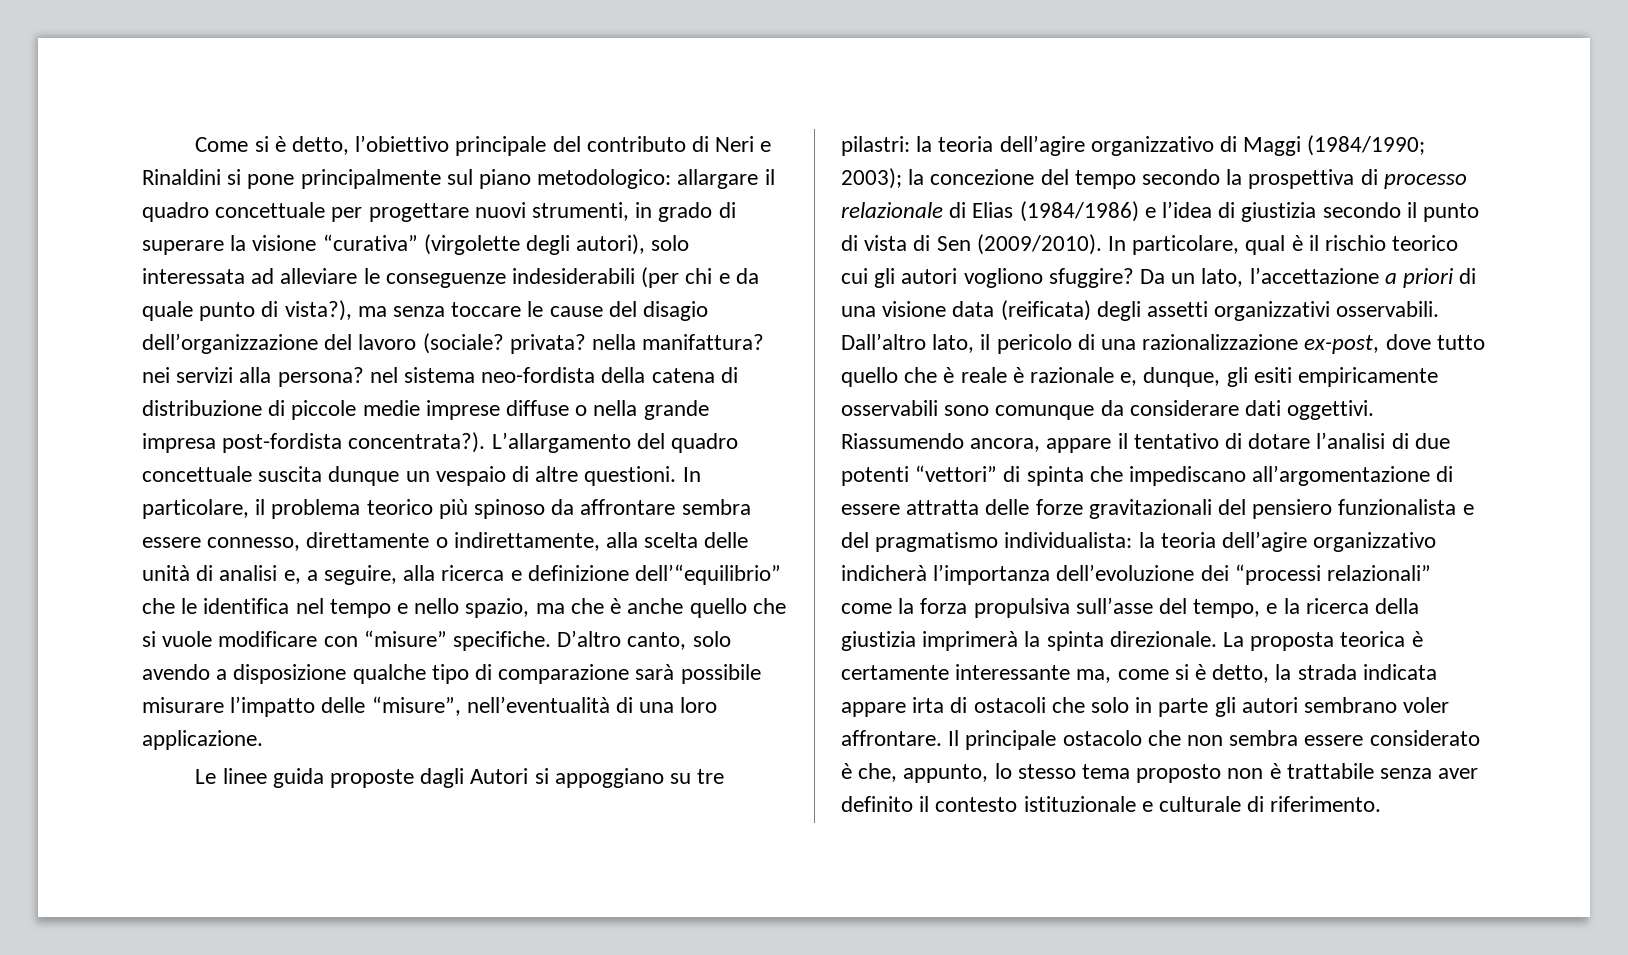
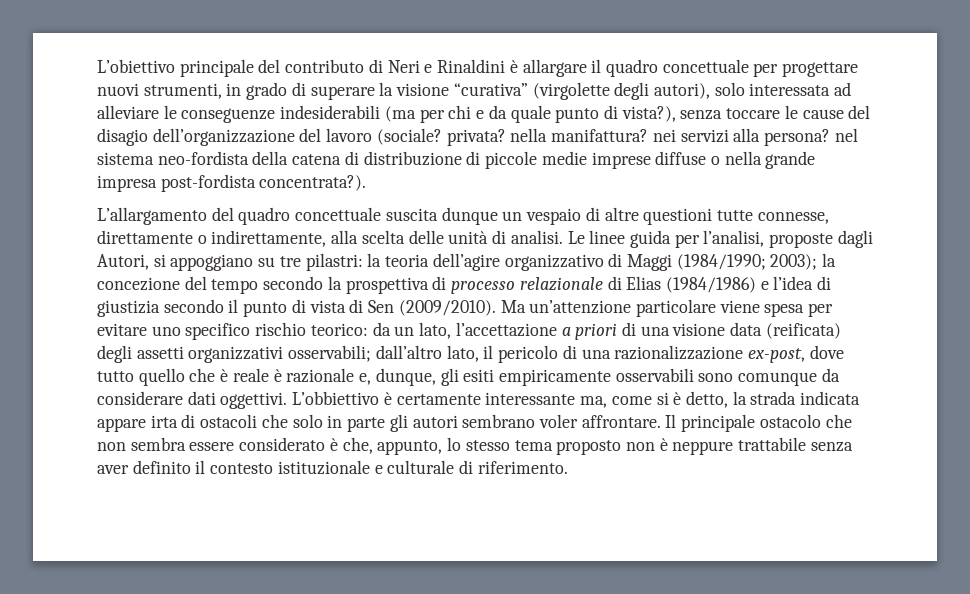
[195,135,450,155] Come si è detto, l’obiettivo -> [97,59,175,73] L’obiettivo
[227,169,672,189] si pone principalmente sul piano metodologico: -> [509,60,518,73] è
[641,267,680,288] (per -> [384,106,445,123] (ma per
[357,306,387,317] ma -> (676, 114) none
(486, 442) none -> (367, 183) //
[584,466,701,486] [142,499,751,519] [142,537,301,551] questioni. In particolare, il problema teorico più spinoso da affrontare sembra essere connesso, -> [643,208,829,225] questioni tutte connesse,
[219,564,782,585] [142,598,786,618] [142,630,731,651] [142,664,761,684] [142,696,718,717] [142,730,263,750] analisi e, a seguire, alla ricerca e definizione dell’“equilibrio” che le identifica nel tempo e nello spazio, ma che è anche quello che si vuole modificare con “misure” specifiche. D’altro canto, solo avendo a disposizione qualche tipo di comparazione sarà possibile misurare l’impatto delle “misure”, nell’eventualità di una loro applicazione. // -> [510,230,563,244] analisi.
(324, 778) none -> [674,230,765,248] per l’analisi,
[470,768,529,784] Autori -> [97,254,149,270] Autori,
[1108,235,1459,255] [841,268,1166,288] In particolare, qual è il rischio teorico cui gli autori vogliono sfuggire? Da -> [500,299,834,317] [97,322,391,340] Ma un’attenzione particolare viene spesa per evitare uno specifico rischio teorico: da
[1336,301,1440,317] [841,333,926,350] osservabili. Dall’altro -> [288,345,442,362] osservabili; dall’altro
[841,432,1450,453] [841,465,1454,486] [841,499,1474,519] [841,531,1437,552] [841,564,1432,585] [841,597,1420,618] [841,631,1406,651] Riassumendo ancora, appare il tentativo di dotare l’analisi di due potenti “vettori” di spinta che impediscano all’argomentazione di essere attratta delle forze gravitazionali del pensiero funzionalista e del pragmatismo individualista: la teoria dell’agire organizzativo indicherà l’importanza dell’evoluzione dei “processi relazionali” come la forza propulsiva sull’asse del tempo, e la ricerca della giustizia imprimerà la spinta direzionale. La proposta teorica -> [292,391,380,405] L’obbiettivo
(1281, 771) none -> [672,441,734,455] neppure

